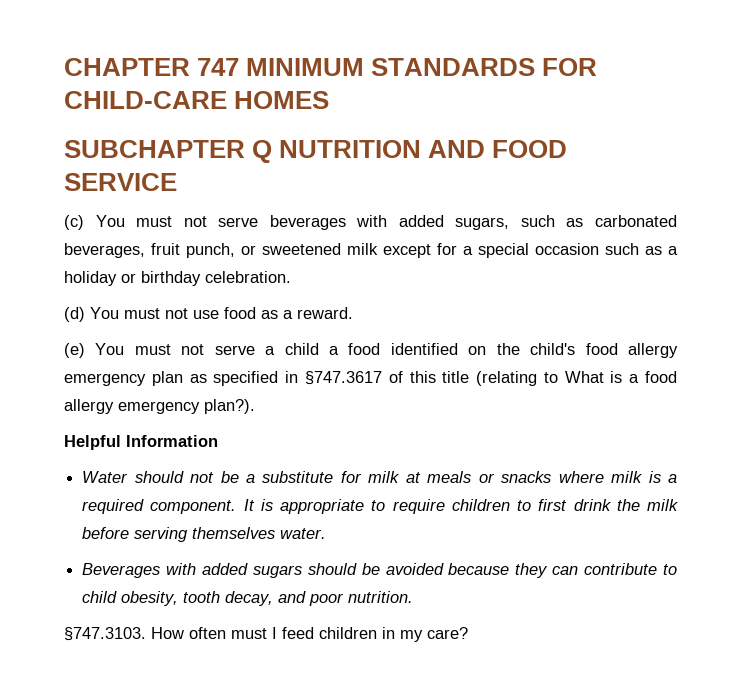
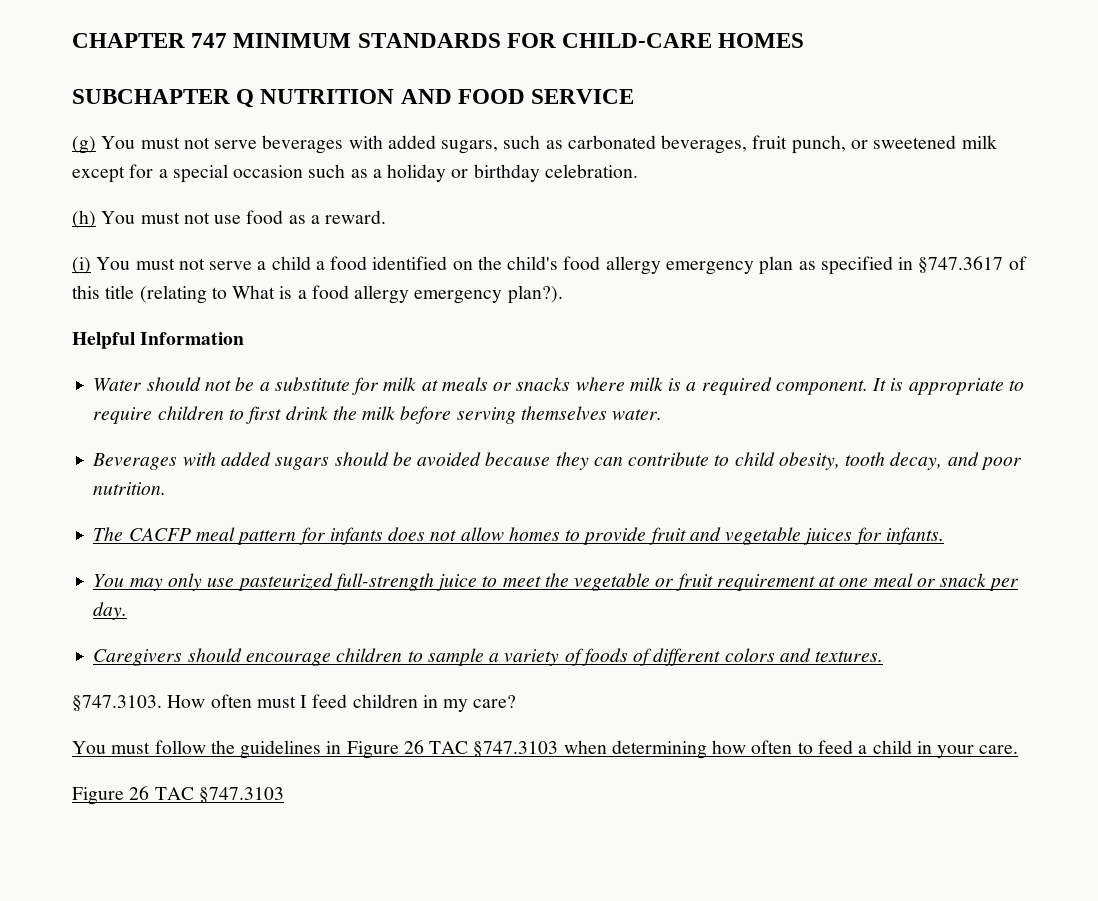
[64,215,84,230] (c) -> [72,136,96,154] (g)
[64,307,85,322] (d) -> [72,210,96,228] (h)
[64,343,85,358] (e) -> [72,257,91,274] (i)
(414, 597) none -> [93,527,944,545] [93,573,1020,591] [93,602,128,620] [93,648,884,666] // The CACFP meal pattern for infants does not allow homes to provide fruit and vegetable juices for infants. // You may only use pasteurized full-strength juice to meet the vegetable or fruit requirement at one meal or snack per day. // Caregivers should encourage children to sample a variety of foods of different colors and textures.
(468, 633) none -> [72,740,1019,759] [72,786,284,805] // You must follow the guidelines in Figure 26 TAC §747.3103 when determining how often to feed a child in your care. // Figure 26 TAC §747.3103

